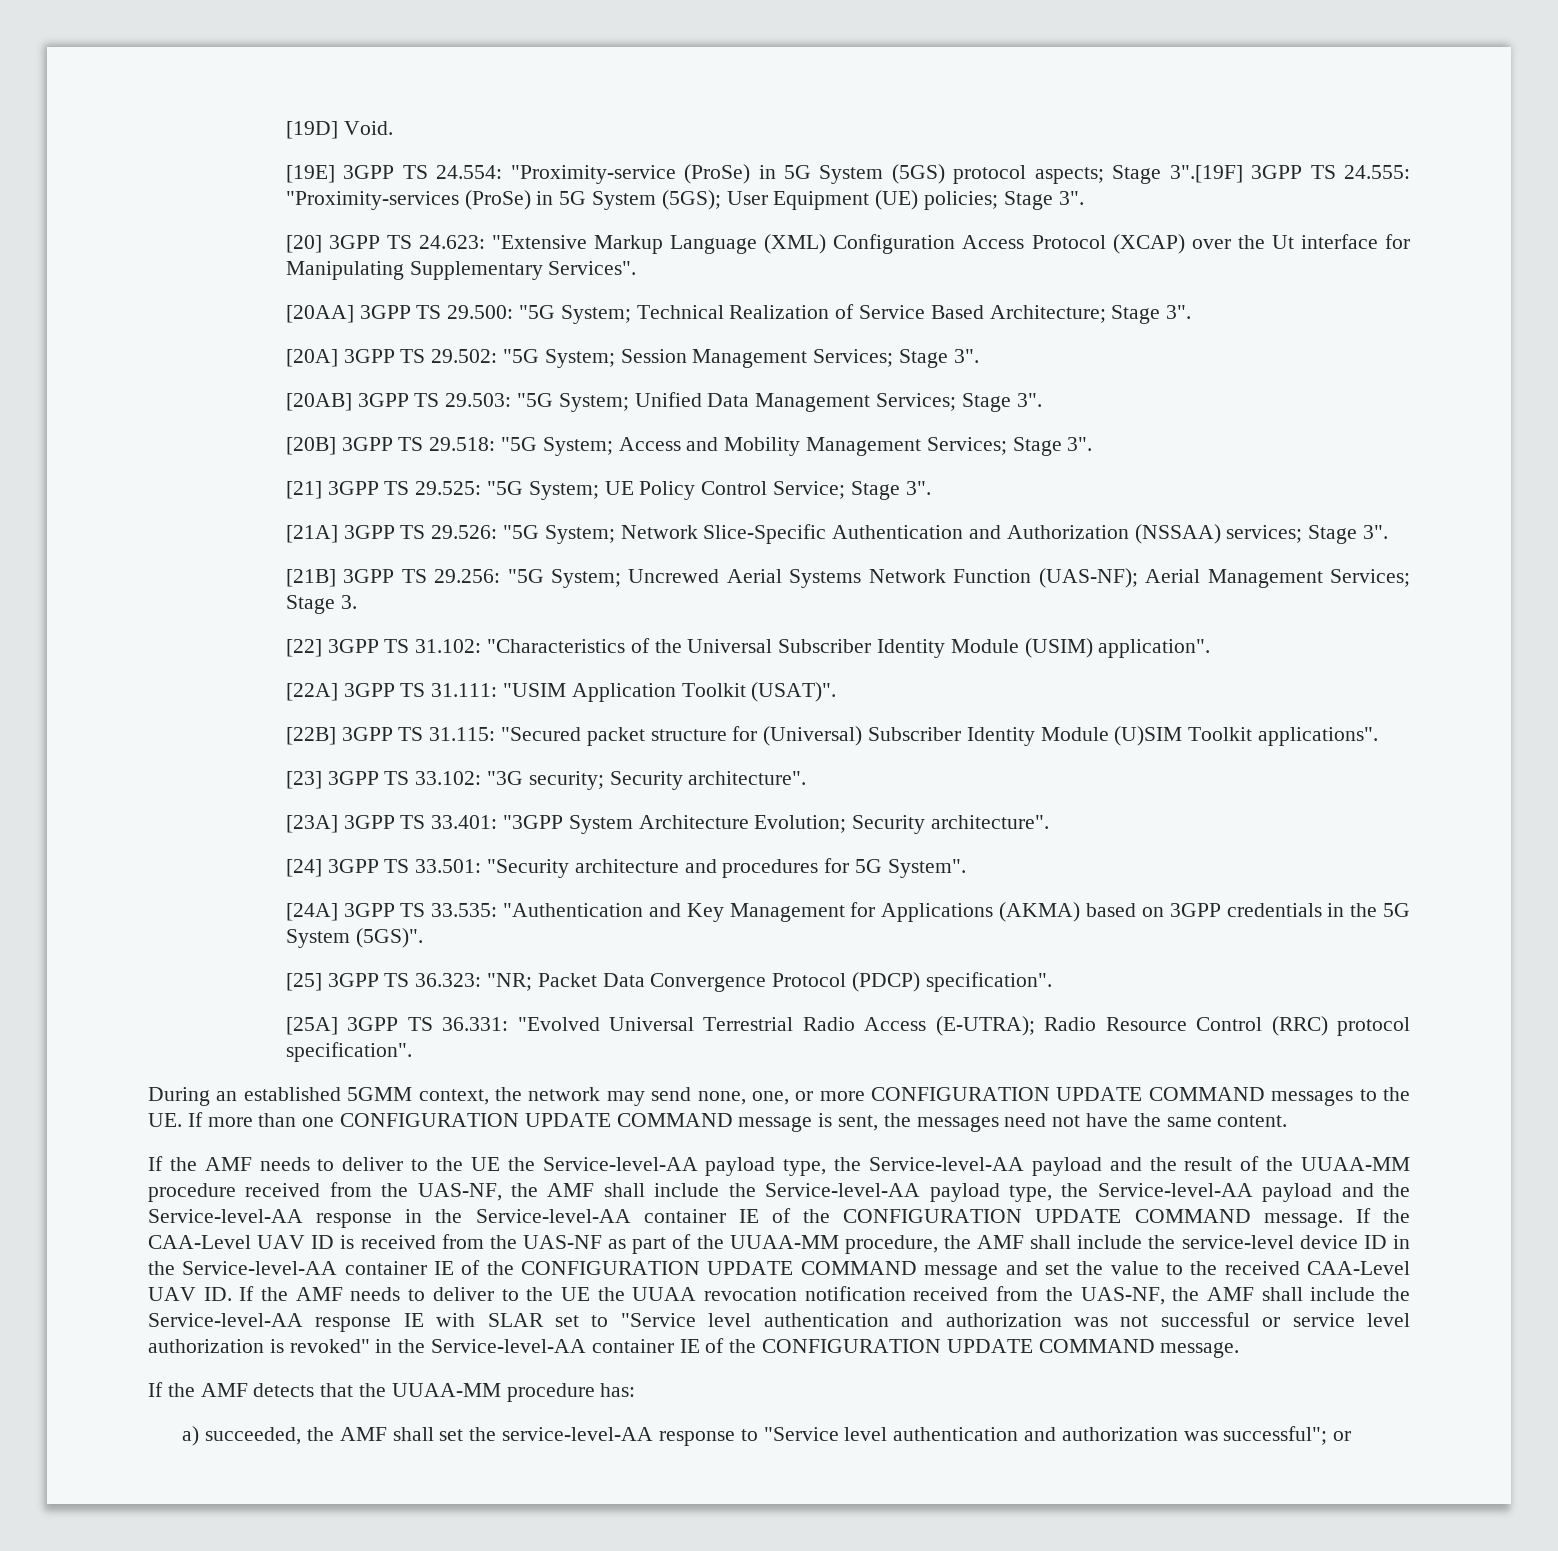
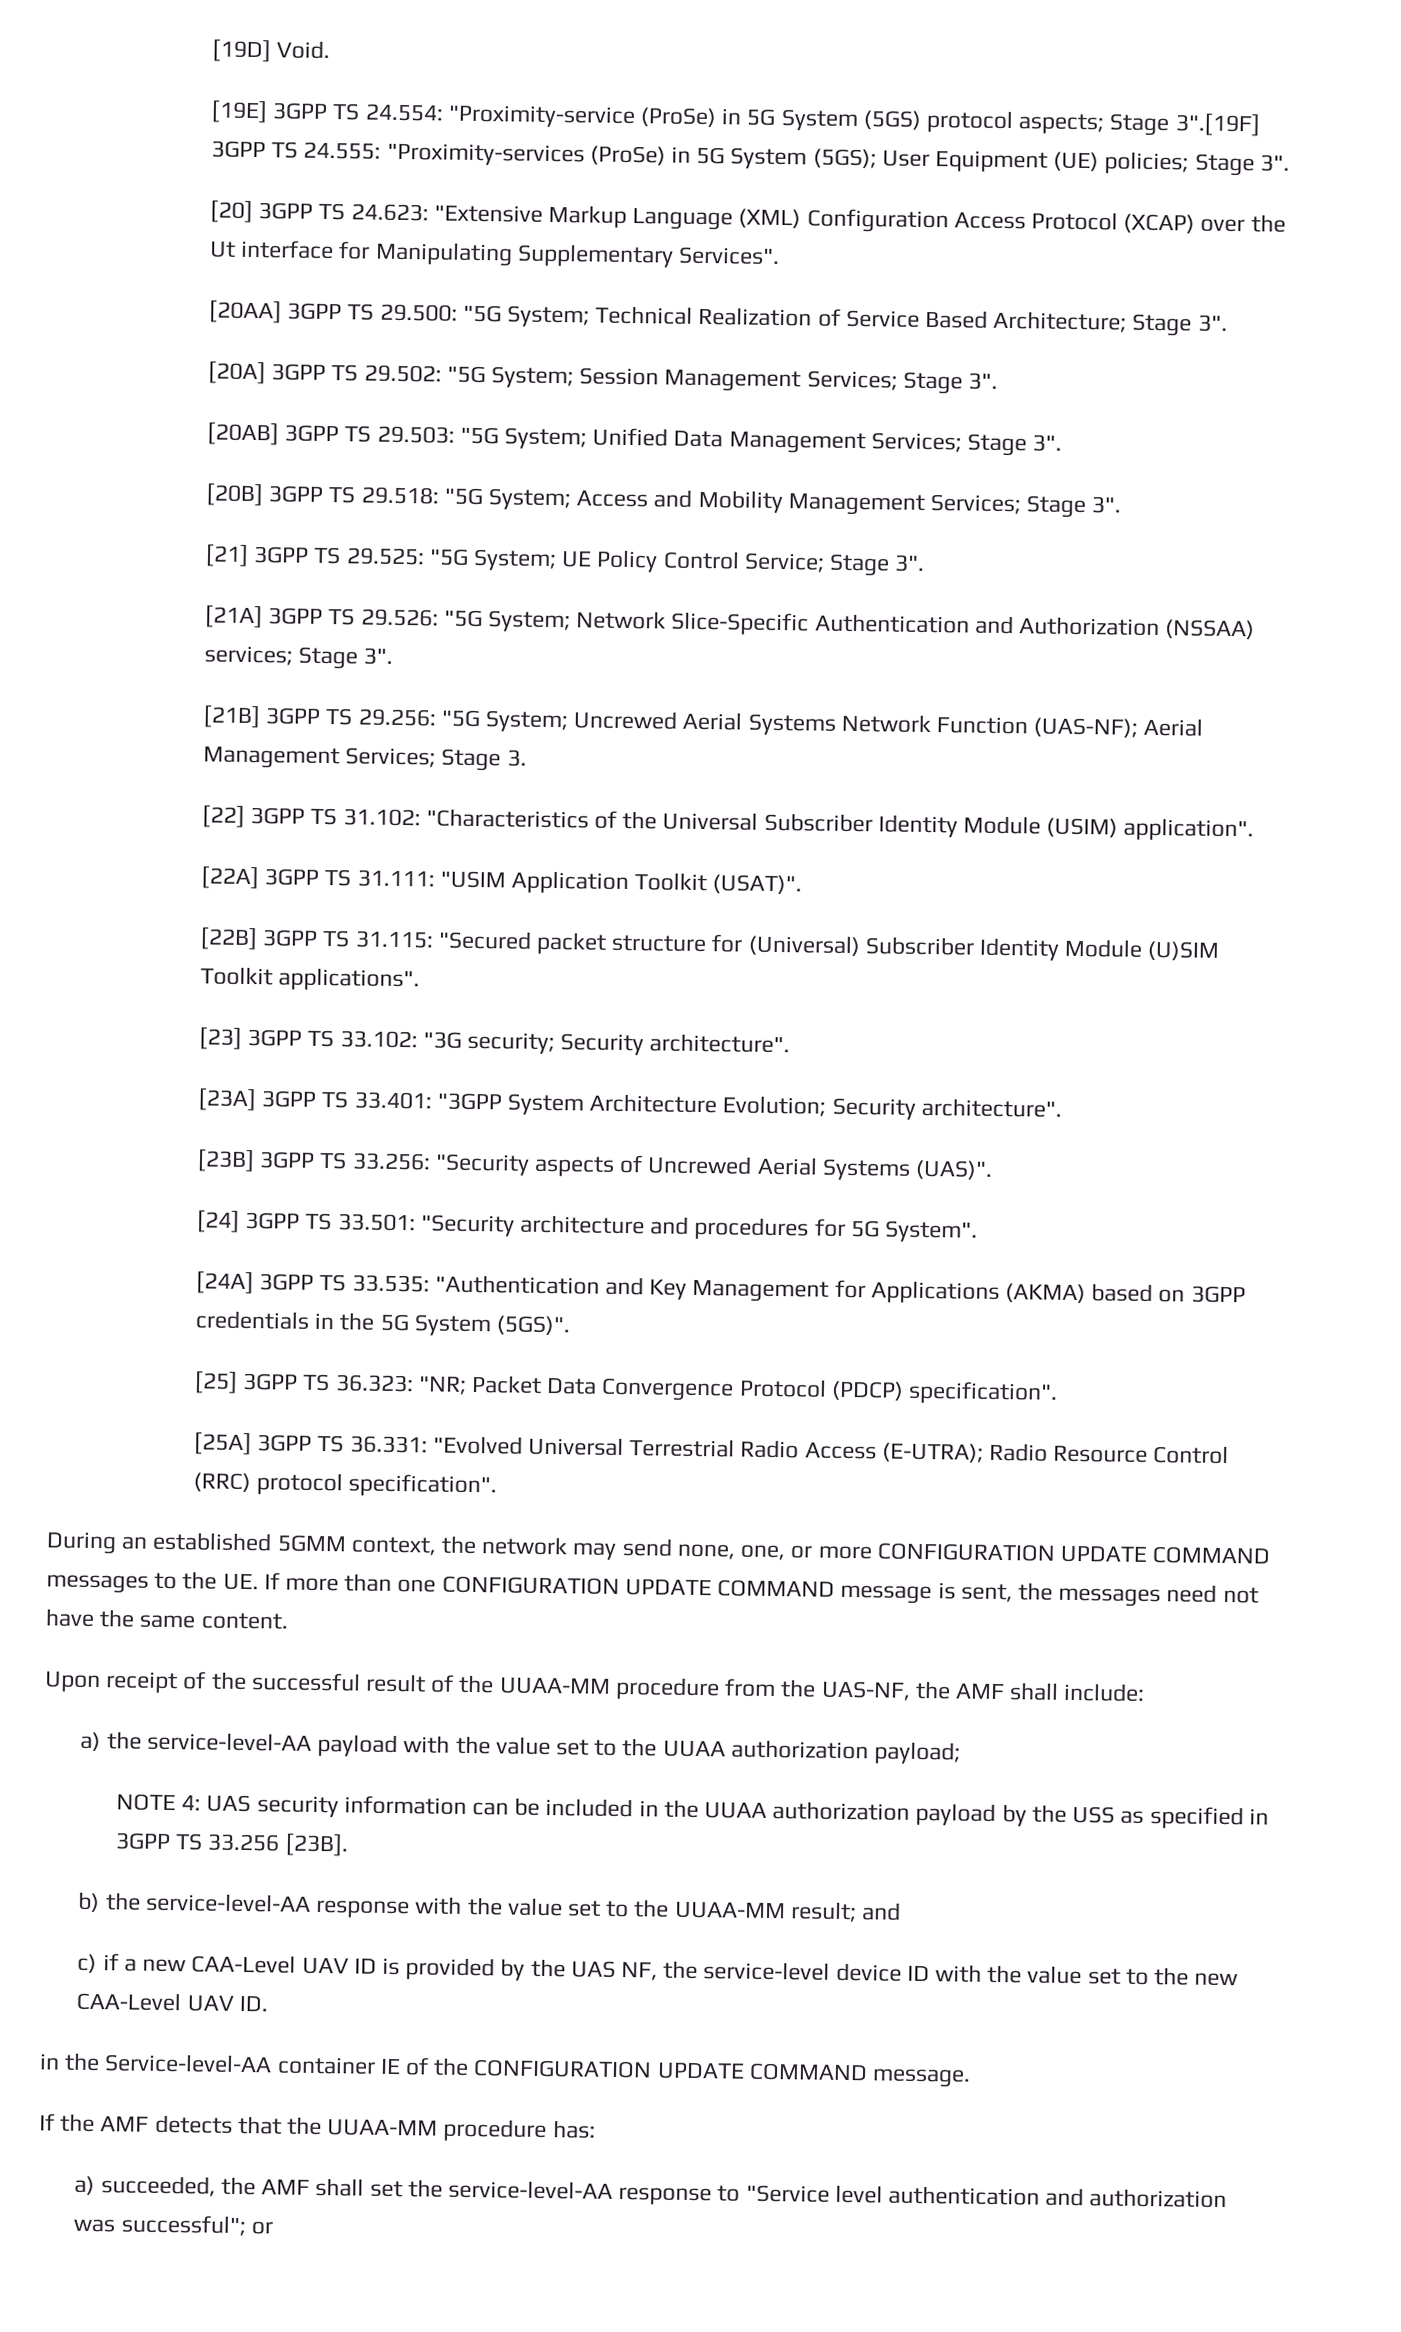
(1050, 822) none -> [196,1149,993,1181] // [23B] 3GPP TS 33.256: "Security aspects of Uncrewed Aerial Systems (UAS)".
[148,1156,1177,1176] If the AMF needs to deliver to the UE the Service-level-AA payload type, the Service-level-AA payload and the -> [44,1671,361,1694] Upon receipt of the successful
[245,1182,1411,1202] [148,1208,1410,1228] [148,1234,1411,1254] [148,1260,1300,1280] received from the UAS-NF, the AMF shall include the Service-level-AA payload type, the Service-level-AA payload and the Service-level-AA response in the Service-level-AA container IE of the CONFIGURATION UPDATE COMMAND message. If the CAA-Level UAV ID is received from the UAS-NF as part of the UUAA-MM procedure, the AMF shall include the service-level device ID in the Service-level-AA container IE of the CONFIGURATION UPDATE COMMAND message and set the value to the received -> [724,1678,1146,1702] [80,1731,961,1765] [115,1793,1269,1830] [114,1832,349,1857] [78,1891,901,1923] [77,1953,1239,1987] from the UAS-NF, the AMF shall include: // a) the service-level-AA payload with the value set to the UUAA authorization payload; // NOTE 4: UAS security information can be included in the UUAA authorization payload by the USS as specified in 3GPP TS 33.256 [23B]. // b) the service-level-AA response with the value set to the UUAA-MM result; and // c) if a new CAA-Level UAV ID is provided by the UAS NF, the service-level device ID with the value set to the new
[239,1286,1410,1305] [148,1312,1410,1332] [148,1339,370,1353] If the AMF needs to deliver to the UE the UUAA revocation notification received from the UAS-NF, the AMF shall include the Service-level-AA response IE with SLAR set to "Service level authentication and authorization was not successful or service level authorization is revoked" -> (268, 2003) //

